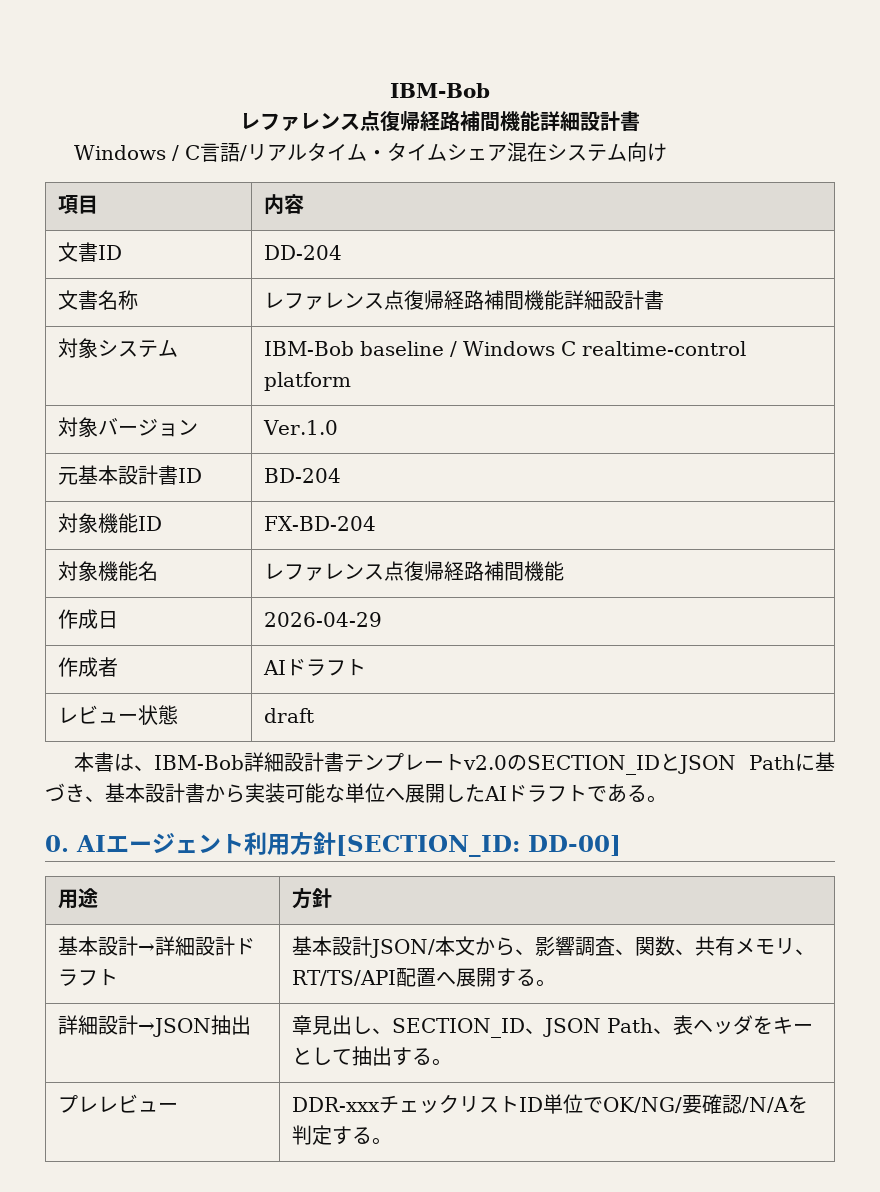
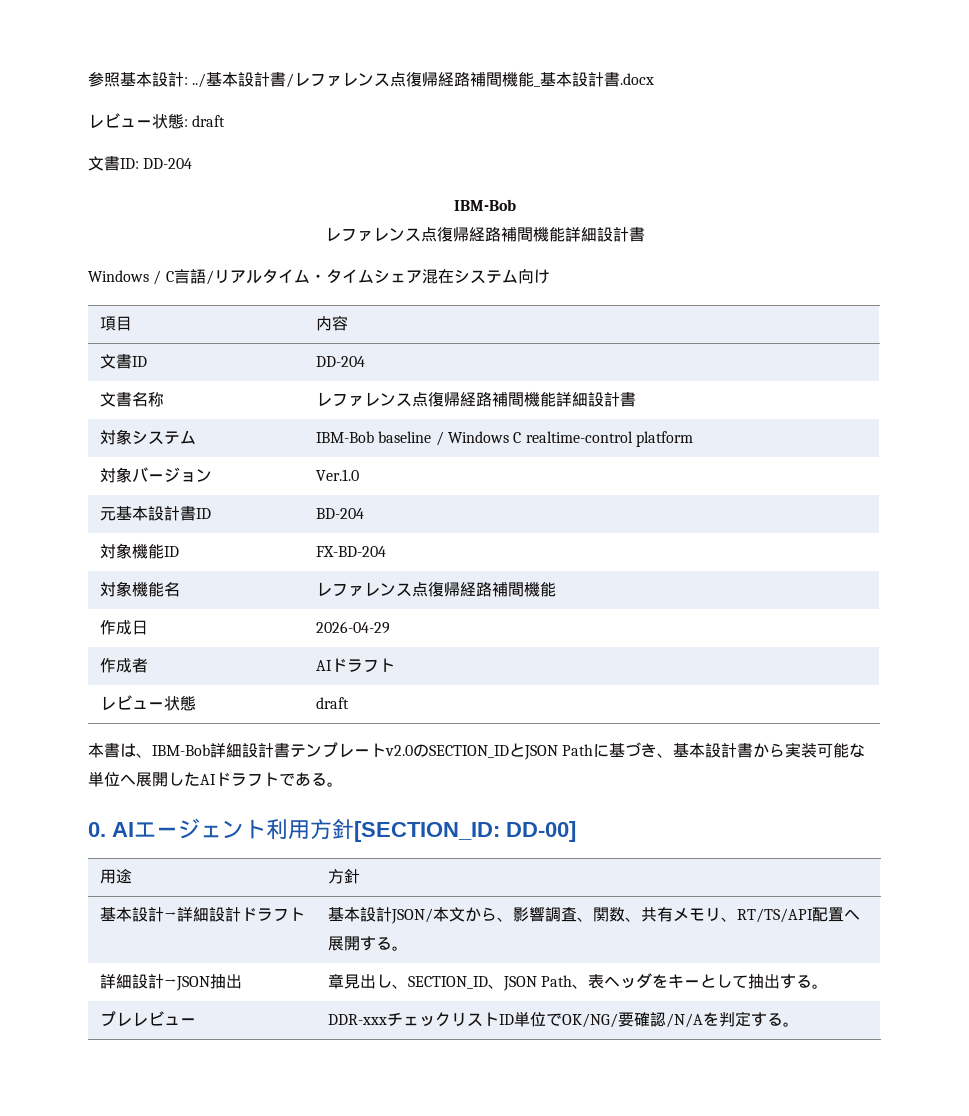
(390, 90) none -> [88,71,655,88] [88,113,226,129] [88,156,193,171] 参照基本設計: ../基本設計書/レファレンス点復帰経路補間機能_基本設計書.docx // レビュー状態: draft // 文書ID: DD-204 //

